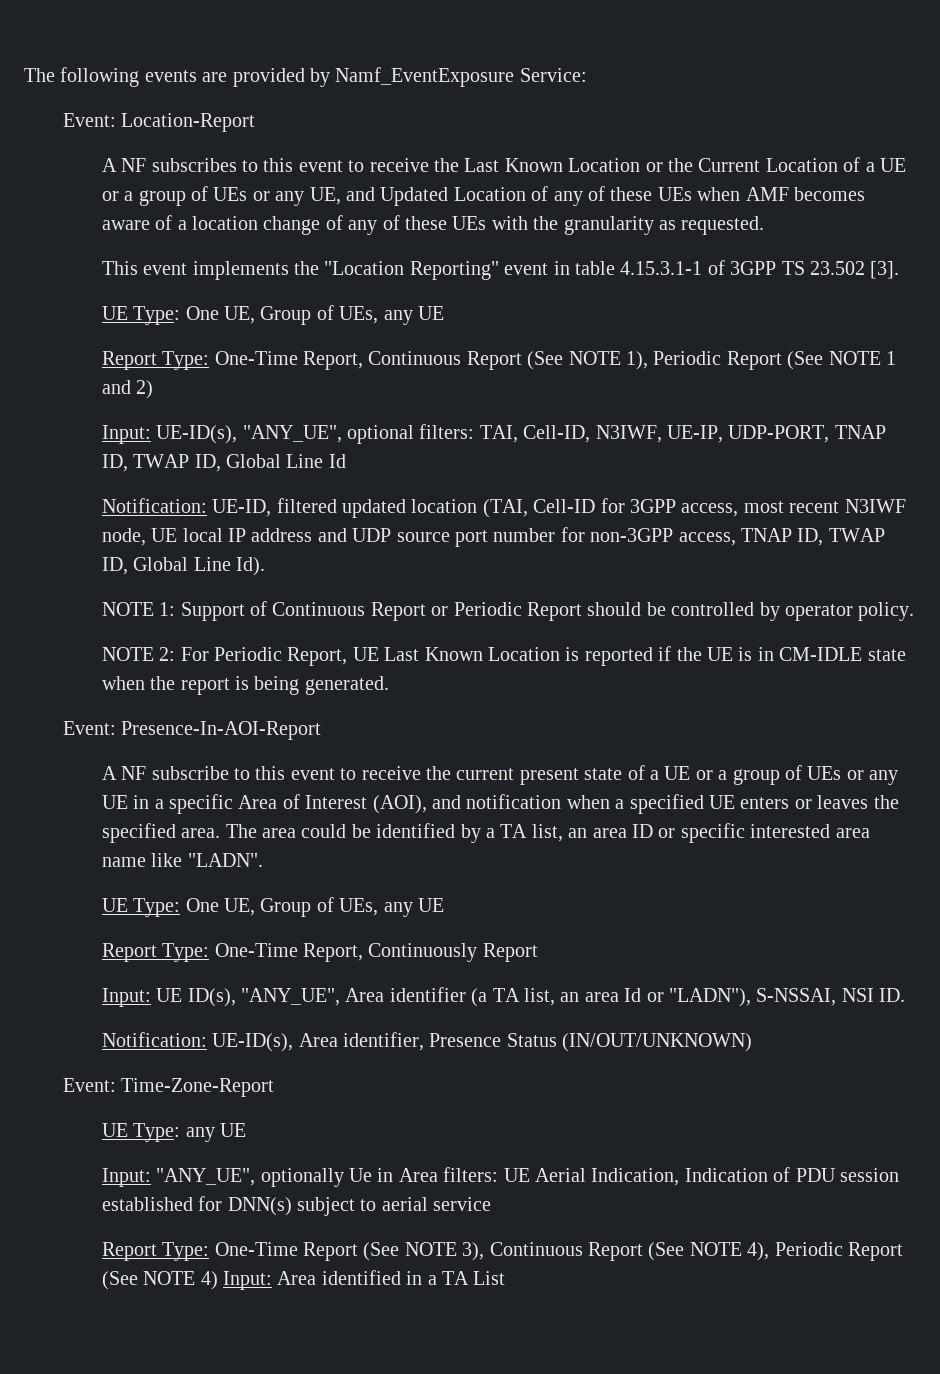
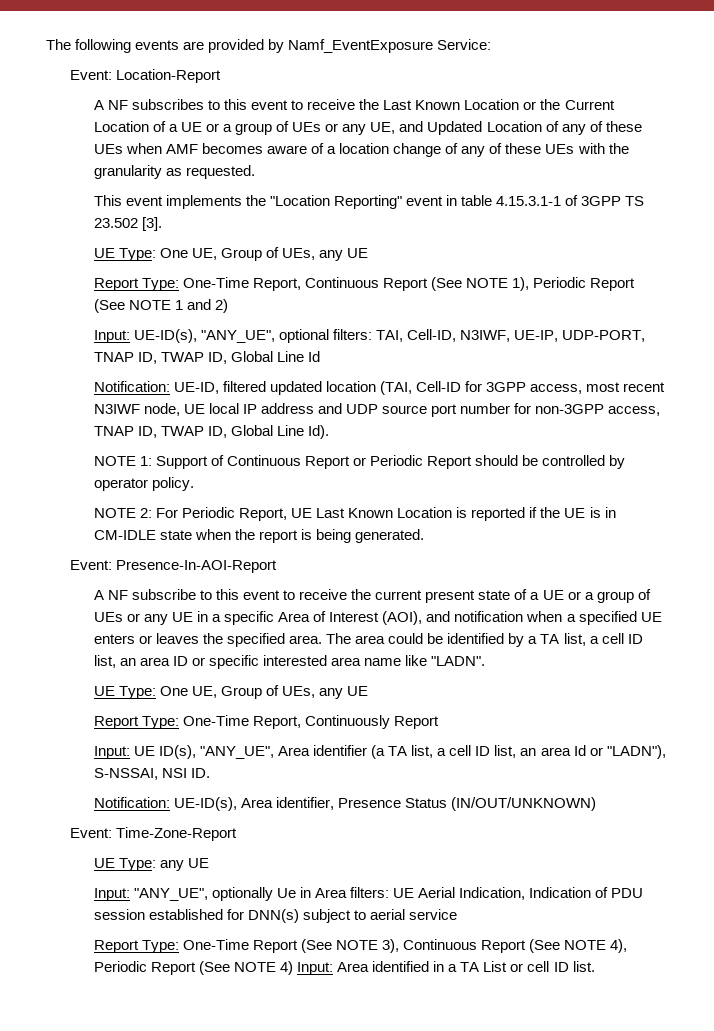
(563, 833) none -> [589,633,643,644] [93,655,116,668] a cell ID list,
(556, 997) none -> [437,745,517,758] a cell ID list,
(506, 1278) none -> [510,961,595,972] or cell ID list.

